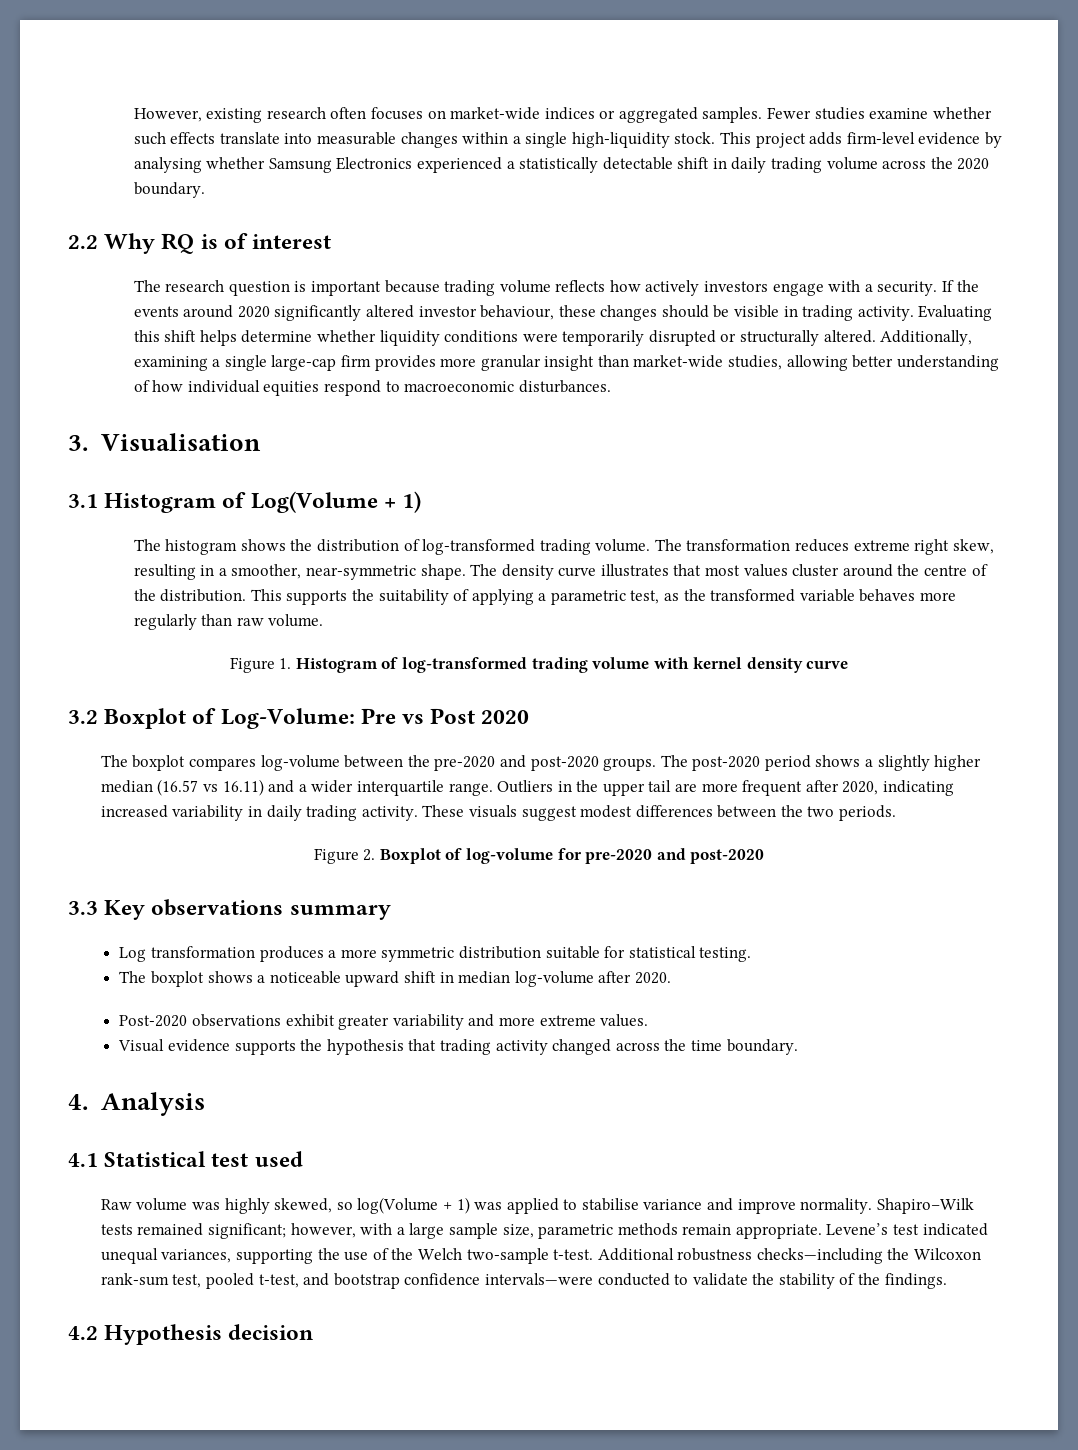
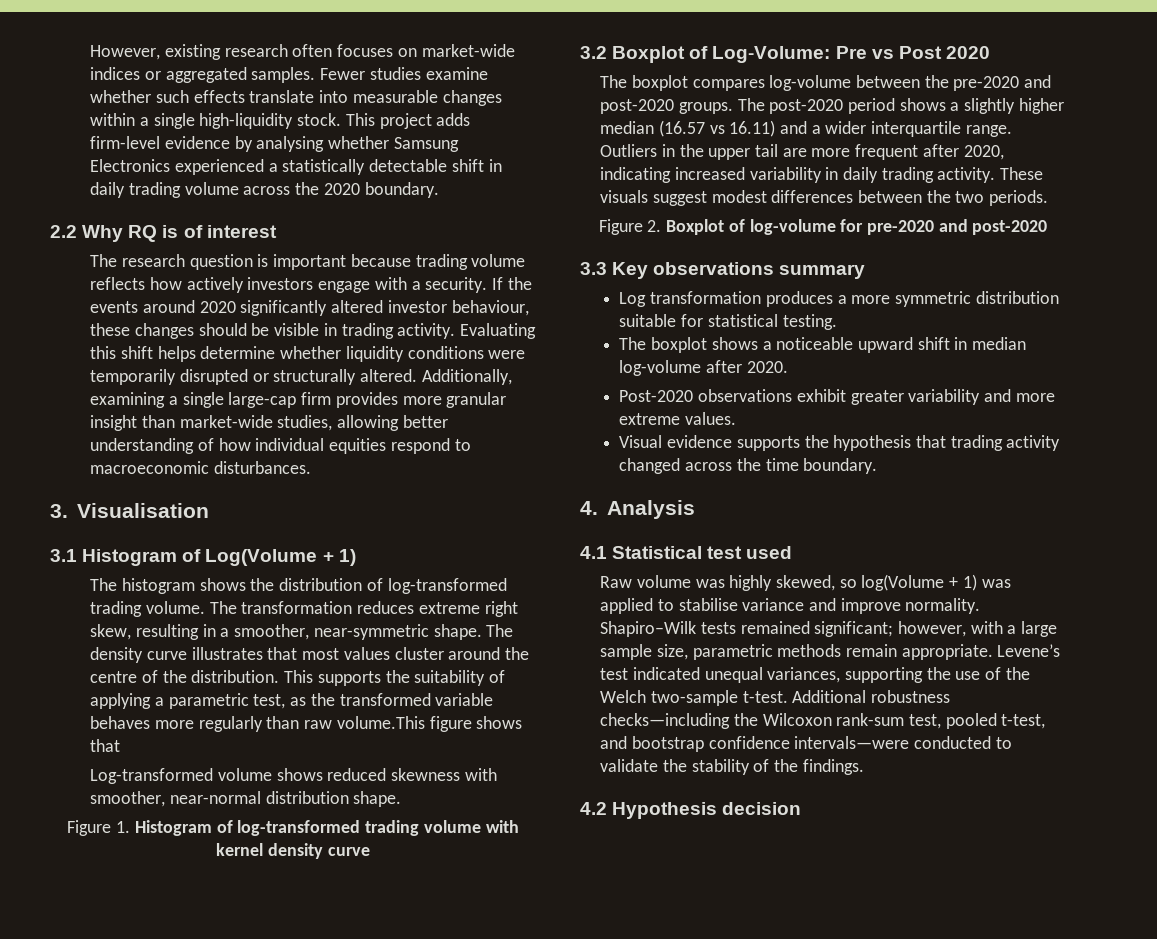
[268,614,324,627] volume. -> [336,716,523,732] [90,739,121,752] [90,768,497,784] [90,791,402,807] volume.This figure shows that // Log-transformed volume shows reduced skewness with smoother, near-normal distribution shape.

